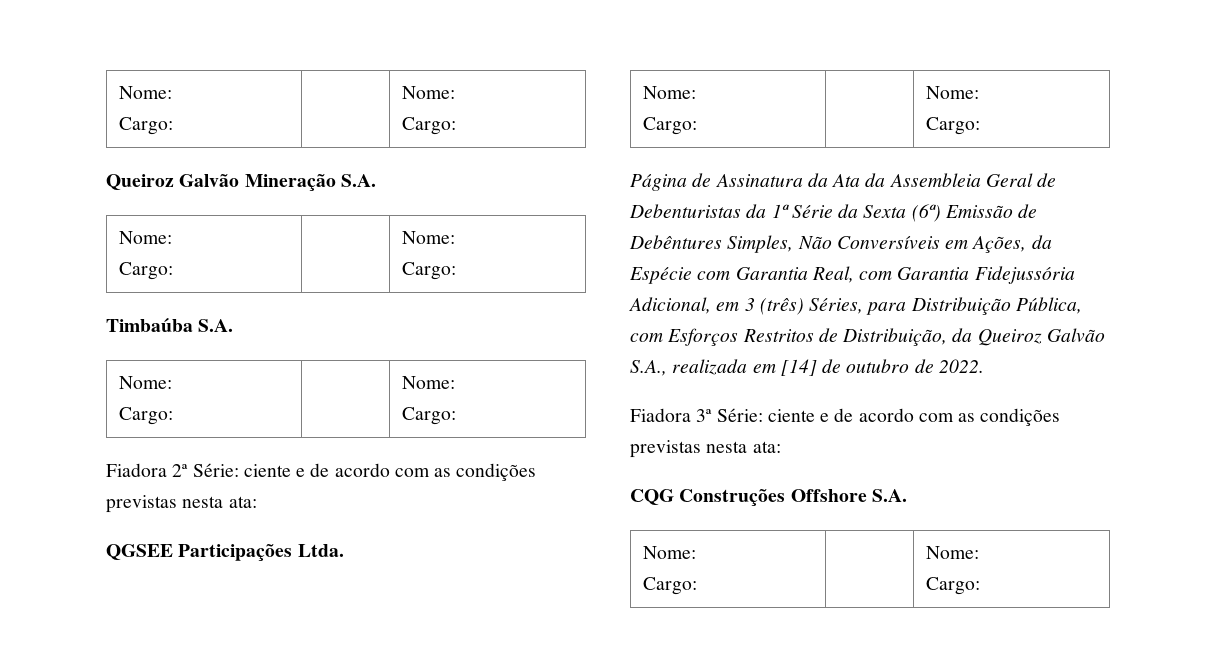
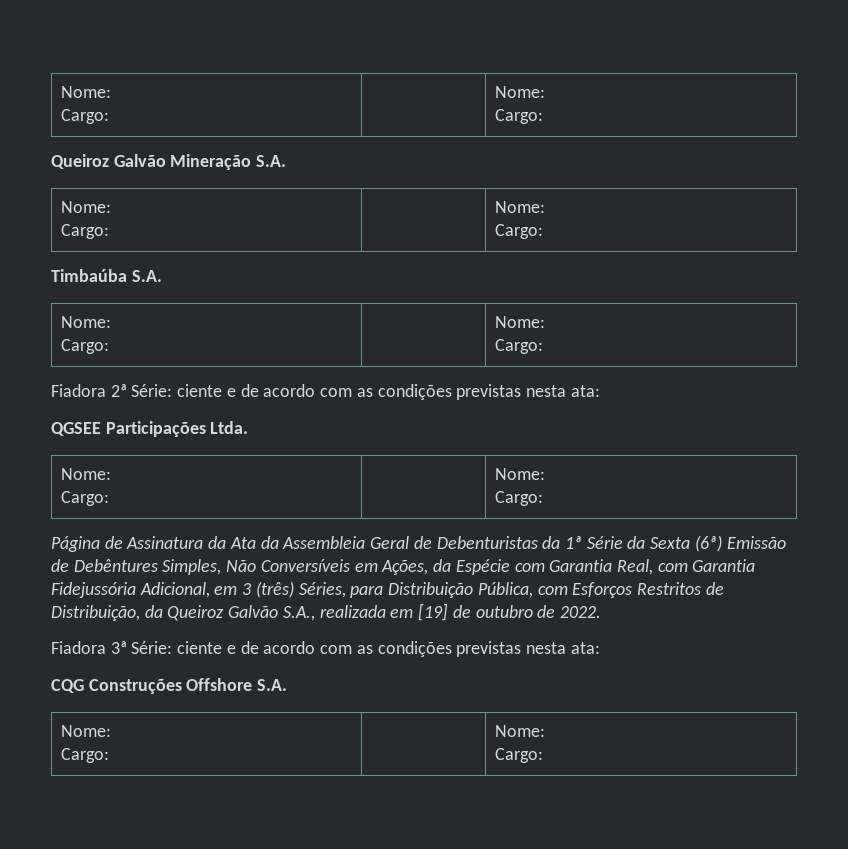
[780,359,817,376] [14] -> [418,603,449,621] [19]

